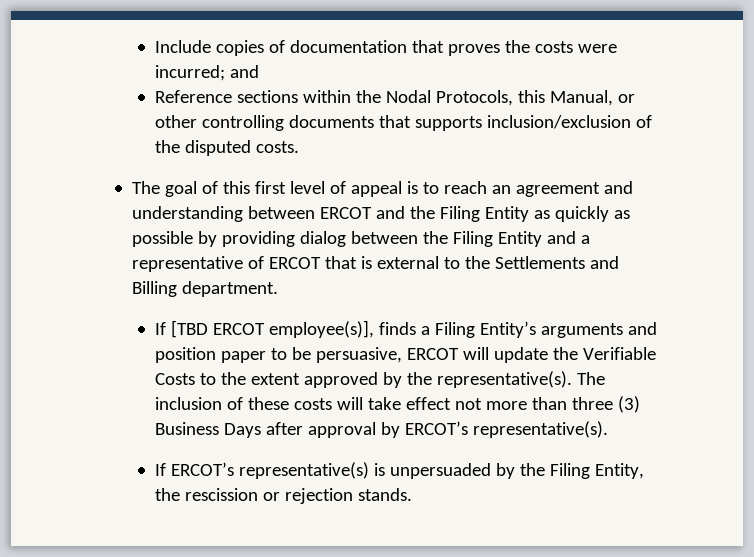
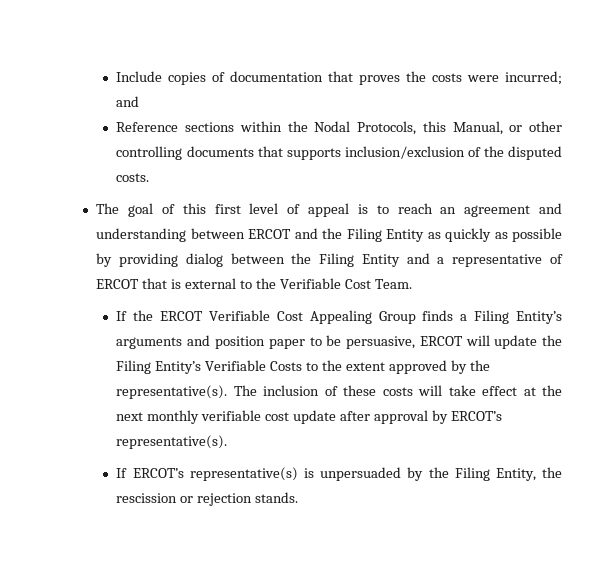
[494,256,619,269] [131,281,278,297] [154,320,374,338] Settlements and Billing department. // If [TBD ERCOT employee(s)], -> [279,278,412,289] [116,310,416,324] Verifiable Cost Team. // If the ERCOT Verifiable Cost Appealing Group
(578, 353) none -> [116,360,202,374] Filing Entity’s
[454,396,640,413] [154,422,261,438] not more than three (3) Business Days -> [523,385,562,396] [116,410,337,424] at the next monthly verifiable cost update

